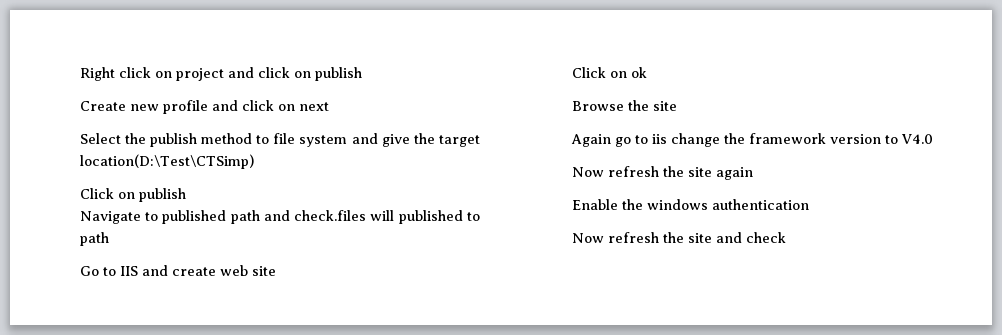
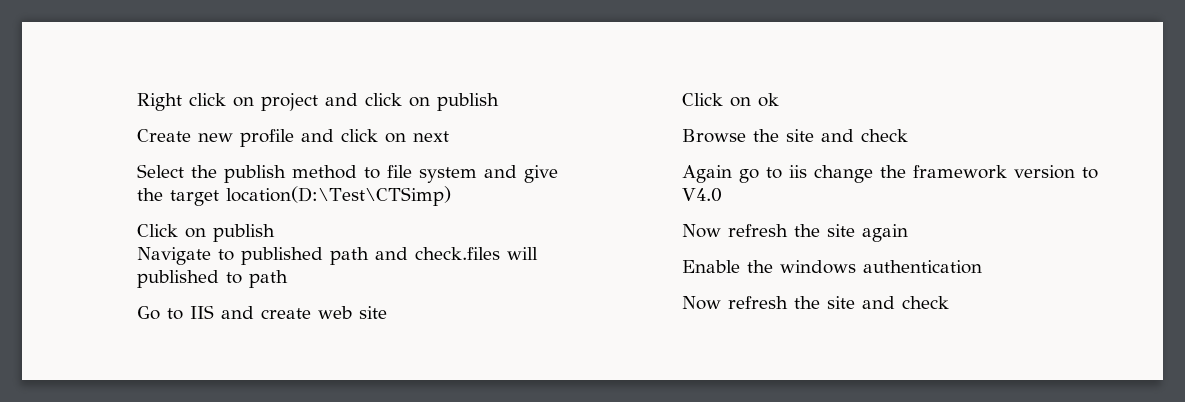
(677, 106) none -> [820,129,908,142] and check

